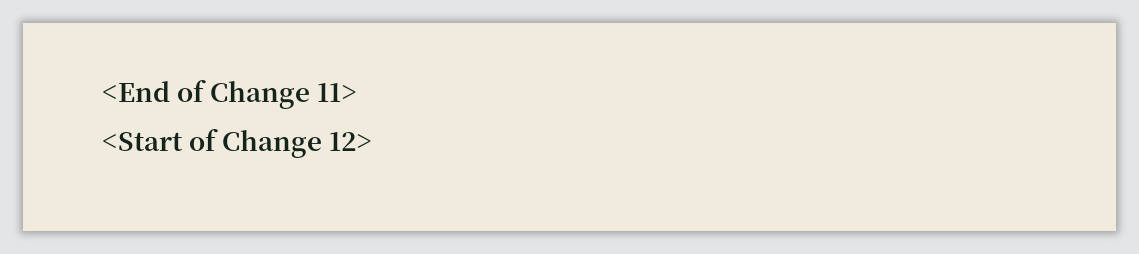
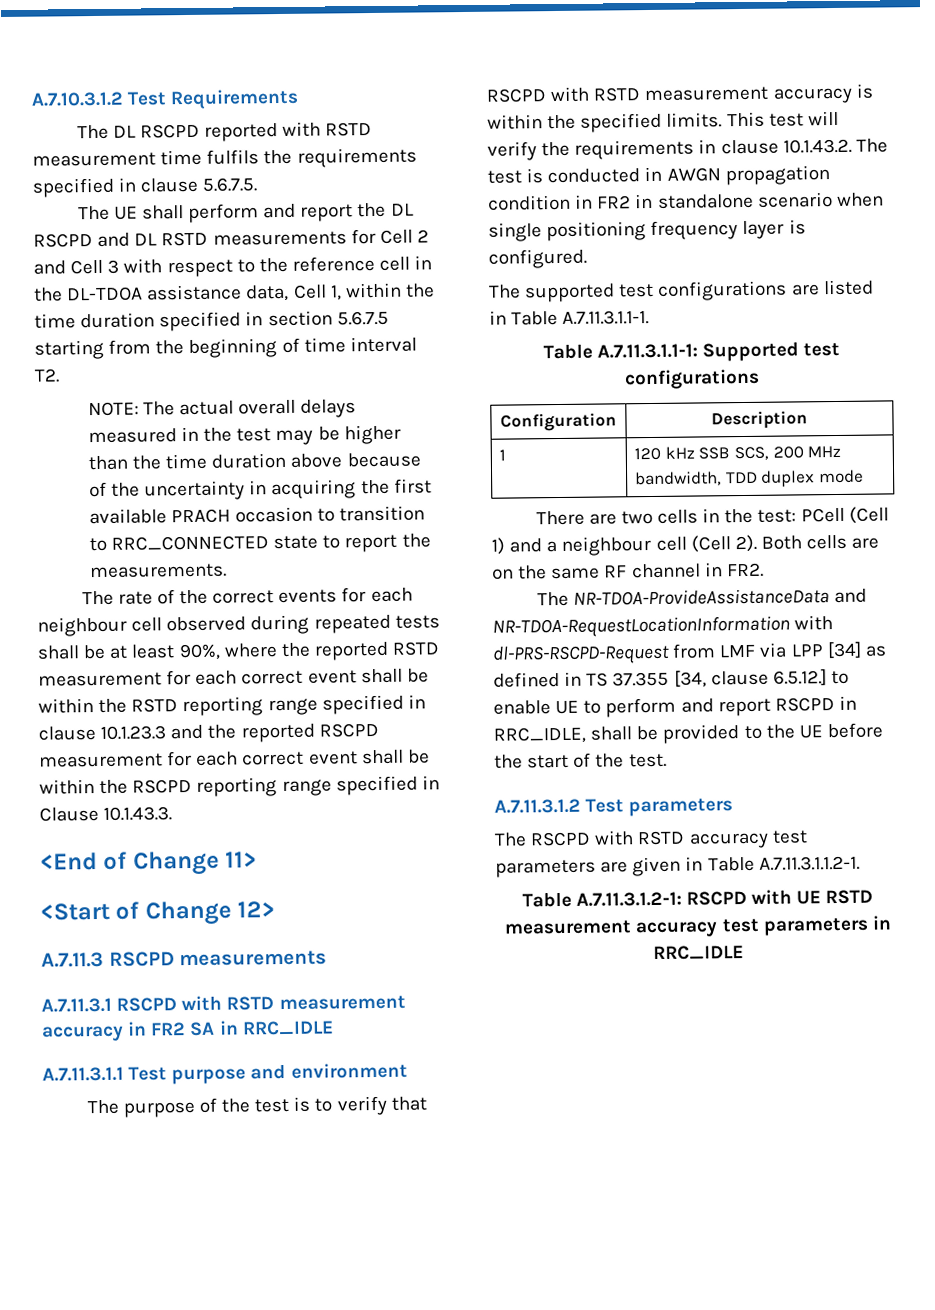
(102, 91) none -> [31,88,300,110] [76,121,373,142] [32,147,417,168] [32,177,258,198] [77,202,414,223] [33,228,429,248] [33,255,433,278] [33,282,435,302] [34,310,389,332] [34,336,417,360] [34,368,60,383] [87,399,357,418] [87,424,401,446] [87,452,421,471] [88,478,432,501] [88,505,426,525] [88,533,431,553] [89,563,227,579] [81,587,413,606] [37,614,440,637] [37,641,441,661] [38,668,429,687] [38,694,426,717] [38,722,379,743] [39,749,430,768] [39,775,440,797] [39,806,173,822] A.7.10.3.1.2 Test Requirements // The DL RSCPD reported with RSTD measurement time fulfils the requirements specified in clause 5.6.7.5. // The UE shall perform and report the DL RSCPD and DL RSTD measurements for Cell 2 and Cell 3 with respect to the reference cell in the DL-TDOA assistance data, Cell 1, within the time duration specified in section 5.6.7.5 starting from the beginning of time interval T2. // NOTE: The actual overall delays measured in the test may be higher than the time duration above because of the uncertainty in acquiring the first available PRACH occasion to transition to RRC_CONNECTED state to report the measurements. // The rate of the correct events for each neighbour cell observed during repeated tests shall be at least 90%, where the reported RSTD measurement for each correct event shall be within the RSTD reporting range specified in clause 10.1.23.3 and the reported RSCPD measurement for each correct event shall be within the RSCPD reporting range specified in Clause 10.1.43.3. //
(373, 141) none -> [41,950,328,968] [41,995,406,1013] [41,1020,334,1042] [42,1062,408,1085] [86,1095,427,1118] [486,83,874,104] [487,110,839,133] [487,138,888,161] [487,165,830,186] [488,192,884,211] [488,219,806,242] [488,248,587,269] [488,279,874,303] [489,310,650,326] [542,341,841,362] [624,368,760,390] [500,412,617,432] [711,410,808,430] [499,449,507,461] [634,445,842,461] [635,469,865,487] [535,506,889,526] [491,534,880,556] [492,562,764,580] [536,588,867,607] [492,615,834,638] [492,641,887,665] [493,669,849,688] [493,695,857,718] [493,722,883,744] [494,752,667,769] [494,798,734,817] [494,830,808,849] [495,855,860,878] [521,889,874,908] [504,915,891,938] [653,945,744,961] // A.7.11.3 RSCPD measurements // A.7.11.3.1 RSCPD with RSTD measurement accuracy in FR2 SA in RRC_IDLE // A.7.11.3.1.1 Test purpose and environment // The purpose of the test is to verify that RSCPD with RSTD measurement accuracy is within the specified limits. This test will verify the requirements in clause 10.1.43.2. The test is conducted in AWGN propagation condition in FR2 in standalone scenario when single positioning frequency layer is configured. // The supported test configurations are listed in Table A.7.11.3.1.1-1. // Table A.7.11.3.1.1-1: Supported test configurations // Configuration | Description // 1 | 120 kHz SSB SCS, 200 MHz bandwidth, TDD duplex mode // There are two cells in the test: PCell (Cell 1) and a neighbour cell (Cell 2). Both cells are on the same RF channel in FR2. // The NR-TDOA-ProvideAssistanceData and NR-TDOA-RequestLocationInformation with dl-PRS-RSCPD-Request from LMF via LPP [34] as defined in TS 37.355 [34, clause 6.5.12.] to enable UE to perform and report RSCPD in RRC_IDLE, shall be provided to the UE before the start of the test. // A.7.11.3.1.2 Test parameters // The RSCPD with RSTD accuracy test parameters are given in Table A.7.11.3.1.1.2-1. // Table A.7.11.3.1.2-1: RSCPD with UE RSTD measurement accuracy test parameters in RRC_IDLE

